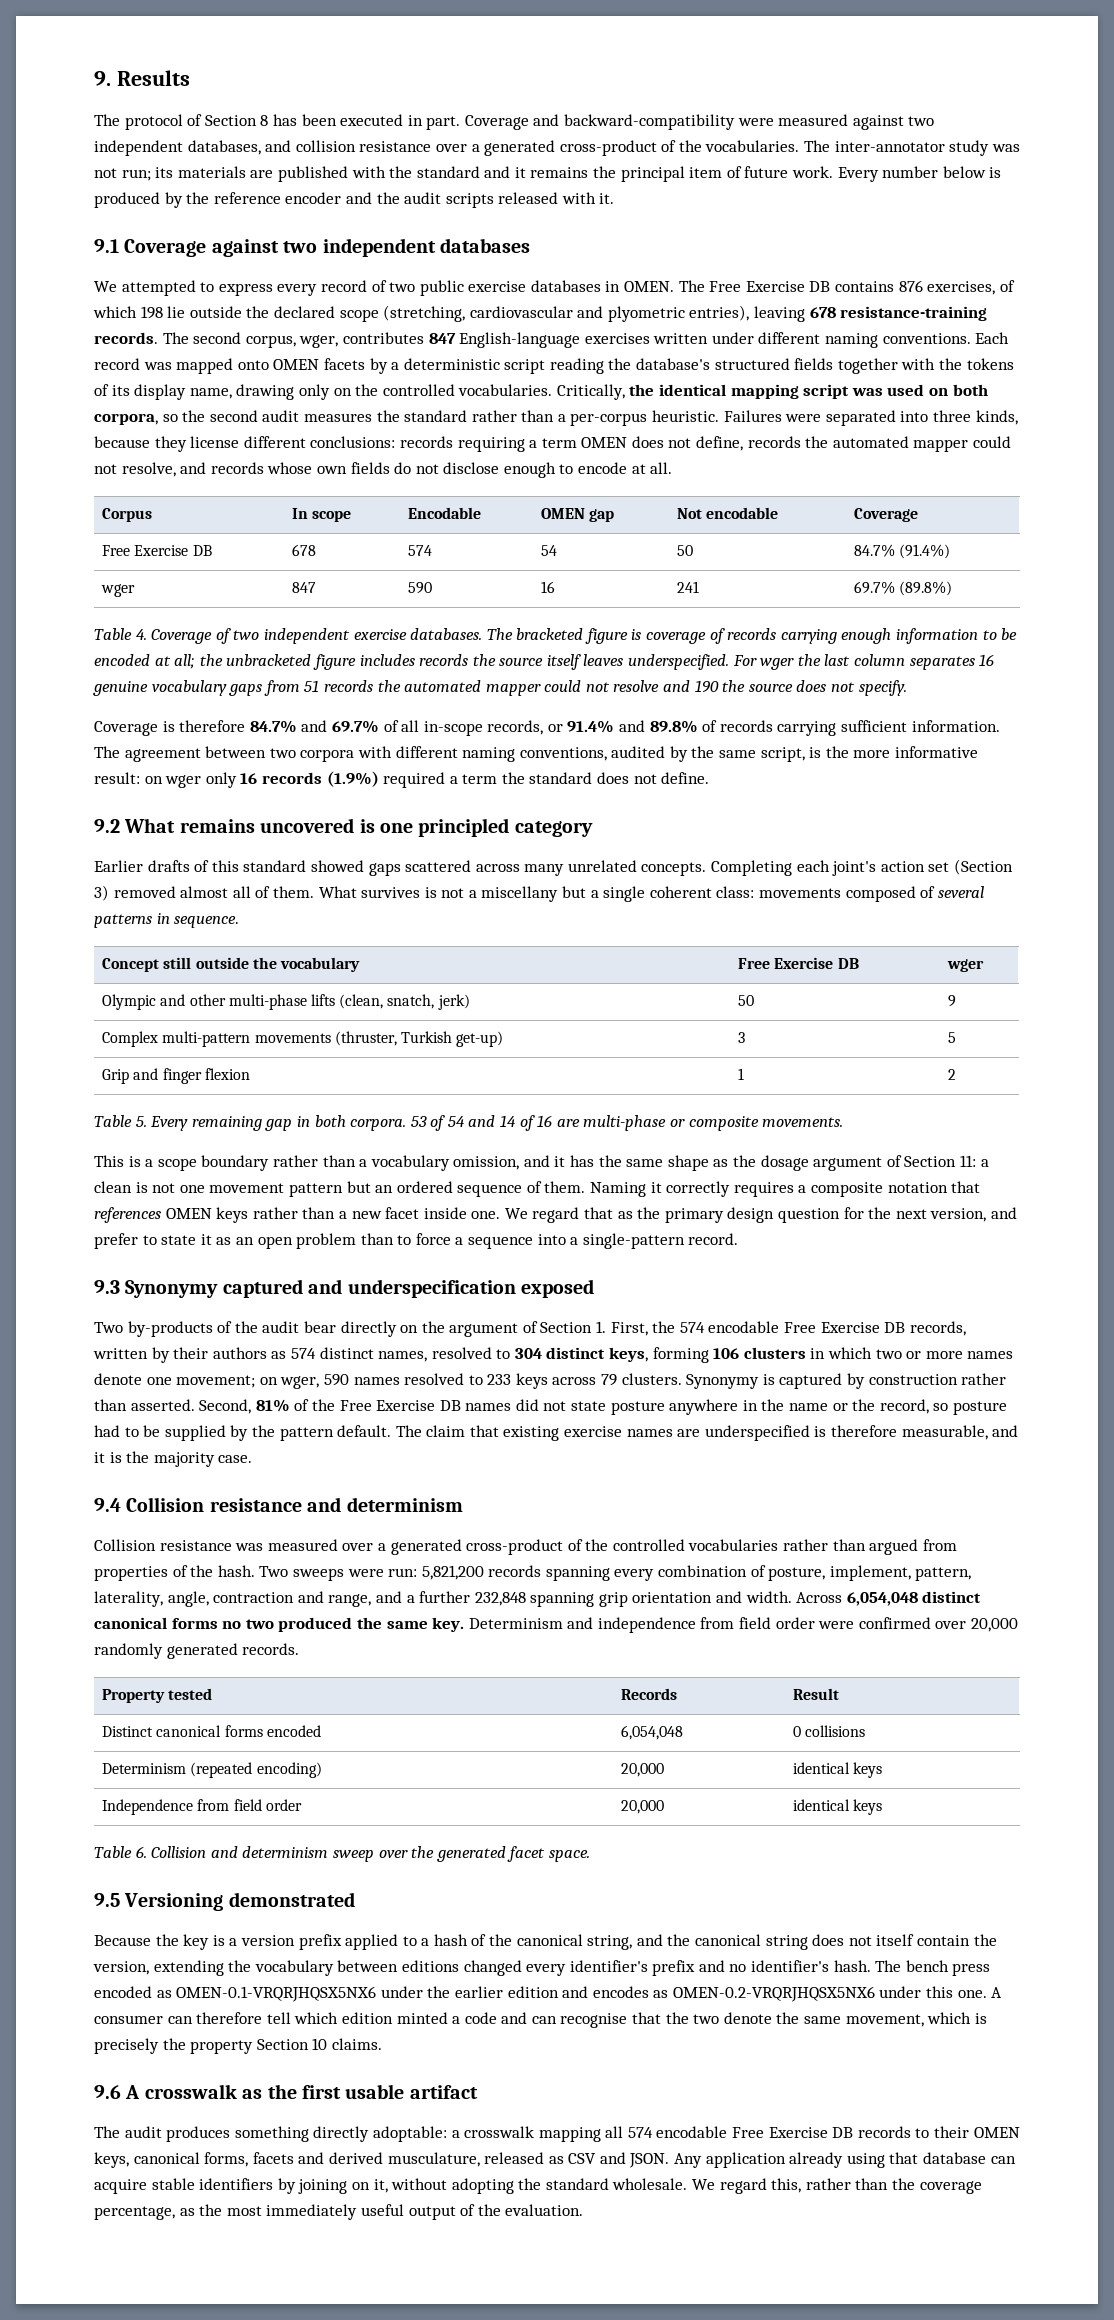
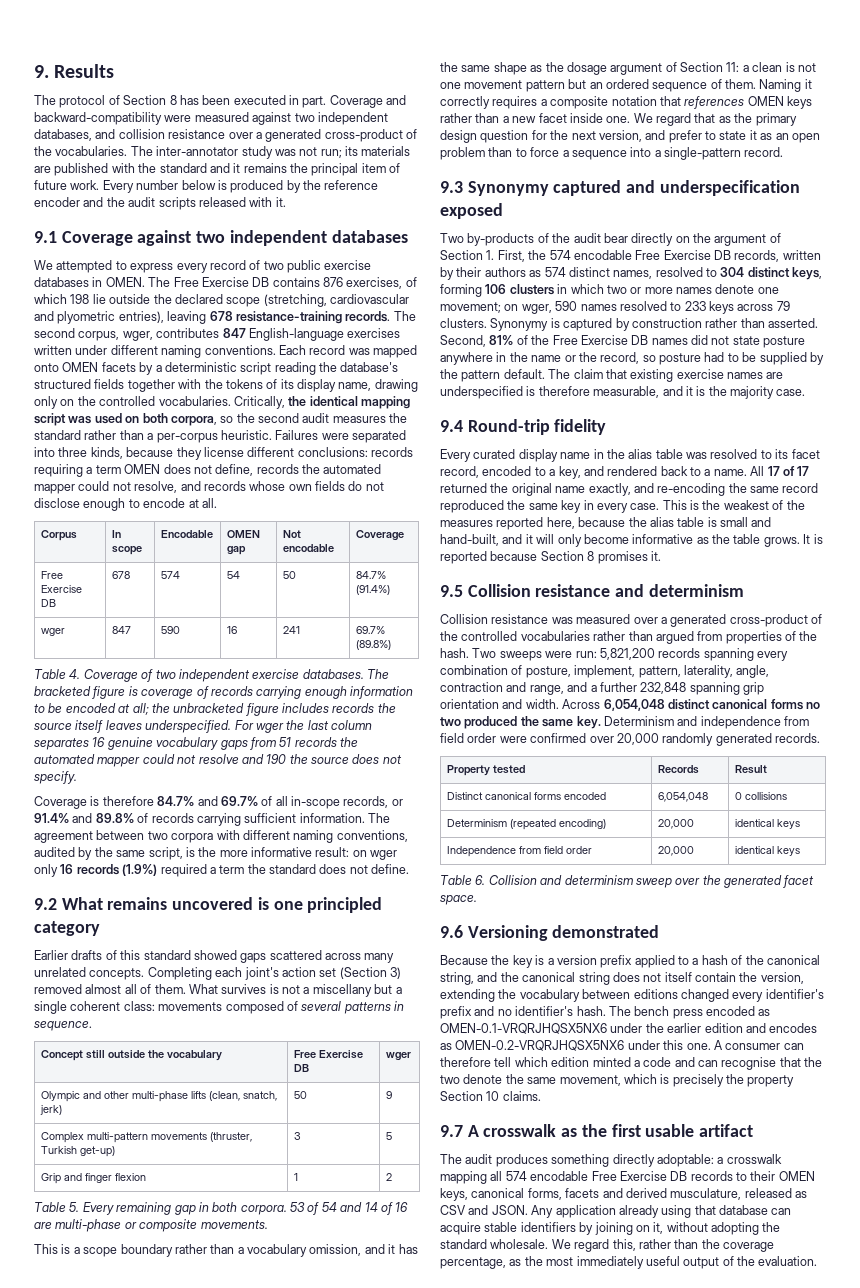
(121, 1505) none -> [467,419,607,435] [440,449,820,462] [440,466,810,479] [440,483,819,496] [440,500,805,513] [440,517,772,530] [440,534,823,547] [440,551,661,564] [440,585,463,597] Round-trip fidelity // Every curated display name in the alias table was resolved to its facet record, encoded to a key, and rendered back to a name. All 17 of 17 returned the original name exactly, and re-encoding the same record reproduced the same key in every case. This is the weakest of the measures reported here, because the alias table is small and hand-built, and it will only become informative as the table grows. It is reported because Section 8 promises it. // 9.5
[94,1893,120,1907] 9.5 -> [440,925,463,938] 9.6
[94,2085,121,2099] 9.6 -> [440,1125,463,1137] 9.7

